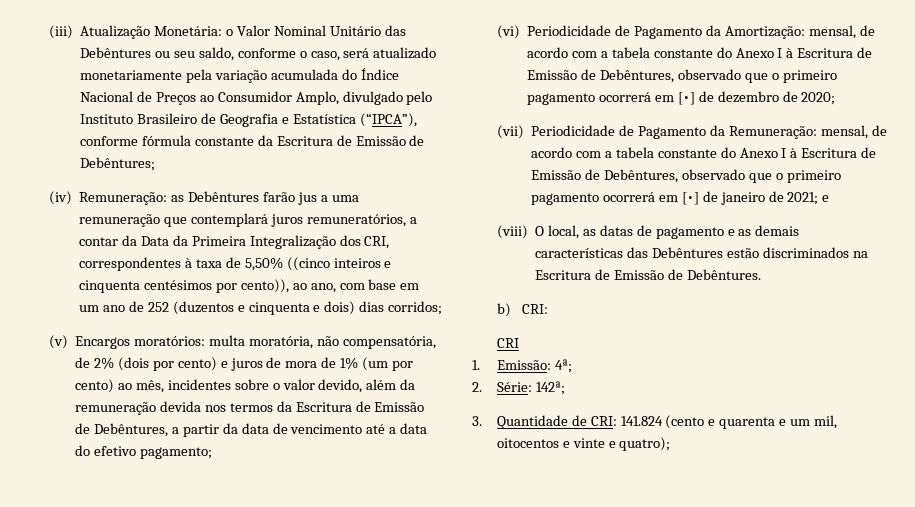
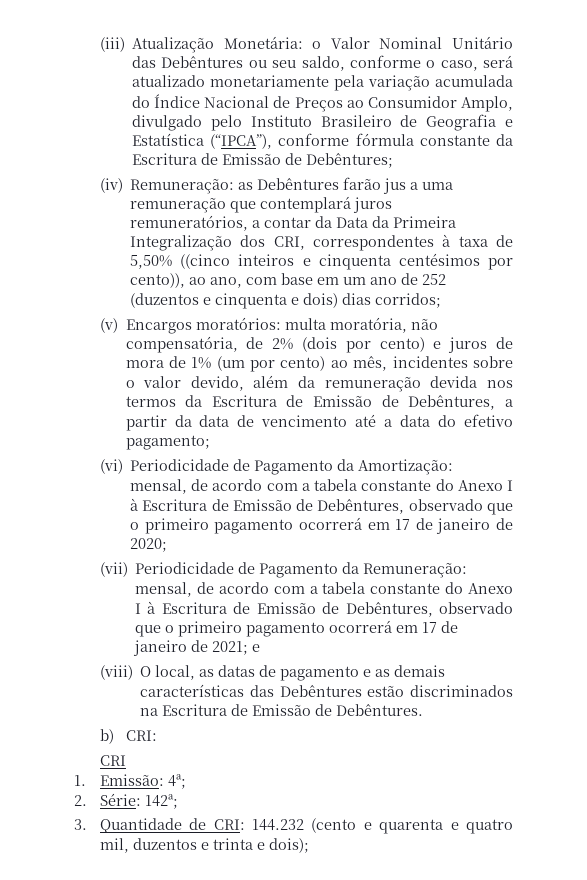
[677,91,779,105] [•] de dezembro -> [395,518,491,534] 17 de janeiro
[681,192,699,205] [•] -> [422,622,438,633] 17
[620,416,663,426] 141.824 -> [251,819,304,831] 144.232
[790,415,837,429] [496,437,671,451] um mil, oitocentos e vinte e quatro); -> [466,819,513,834] [99,838,309,853] quatro mil, duzentos e trinta e dois);

